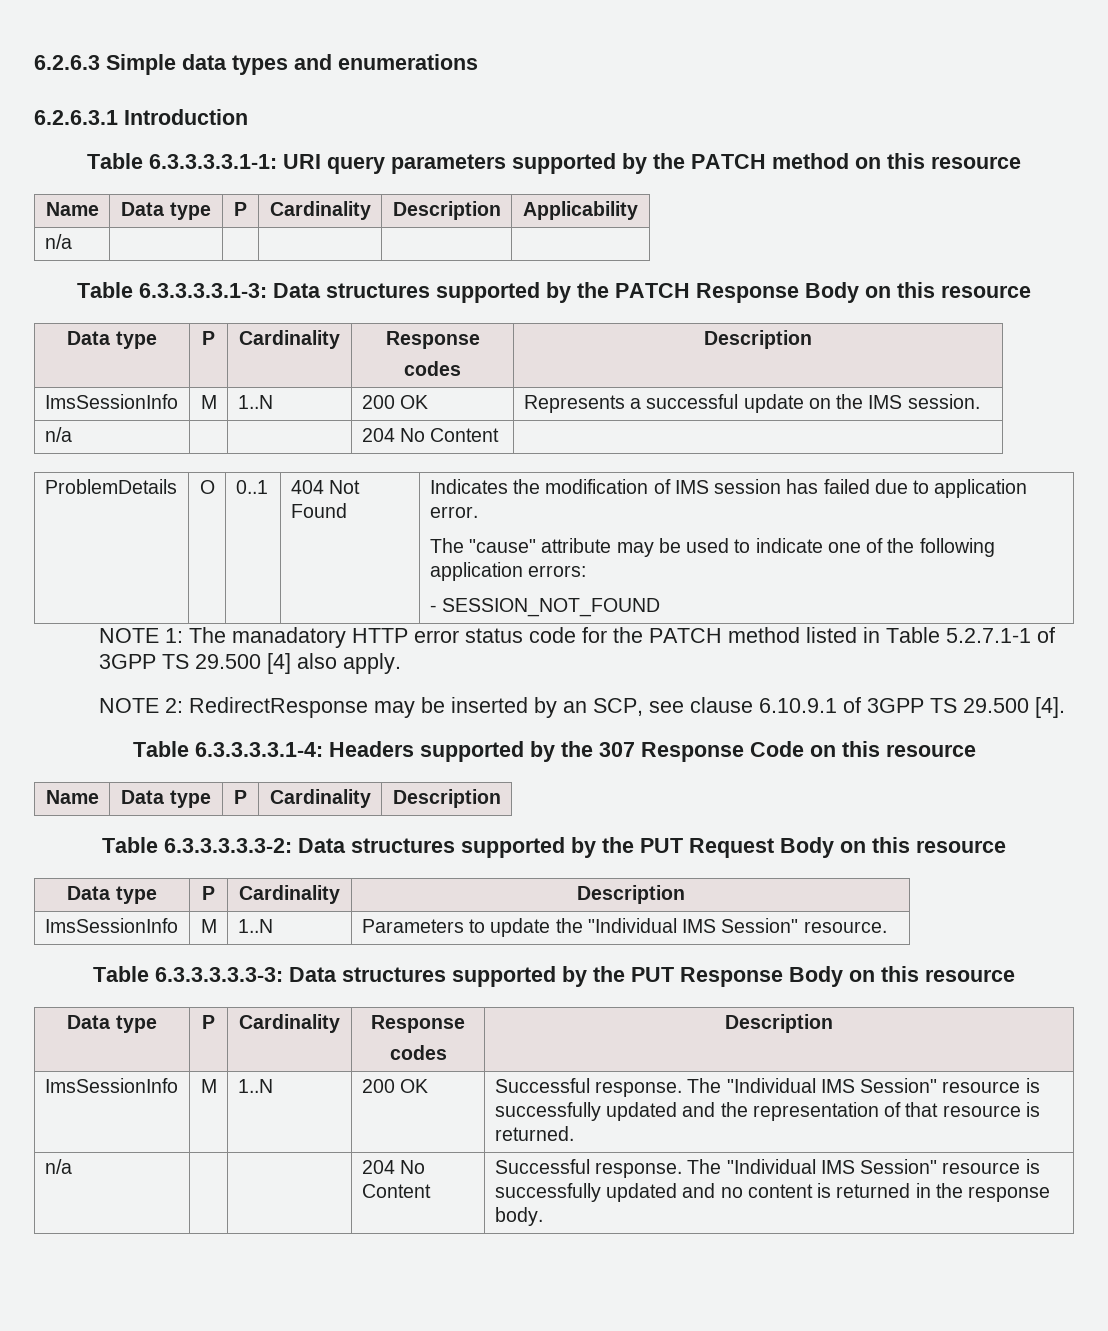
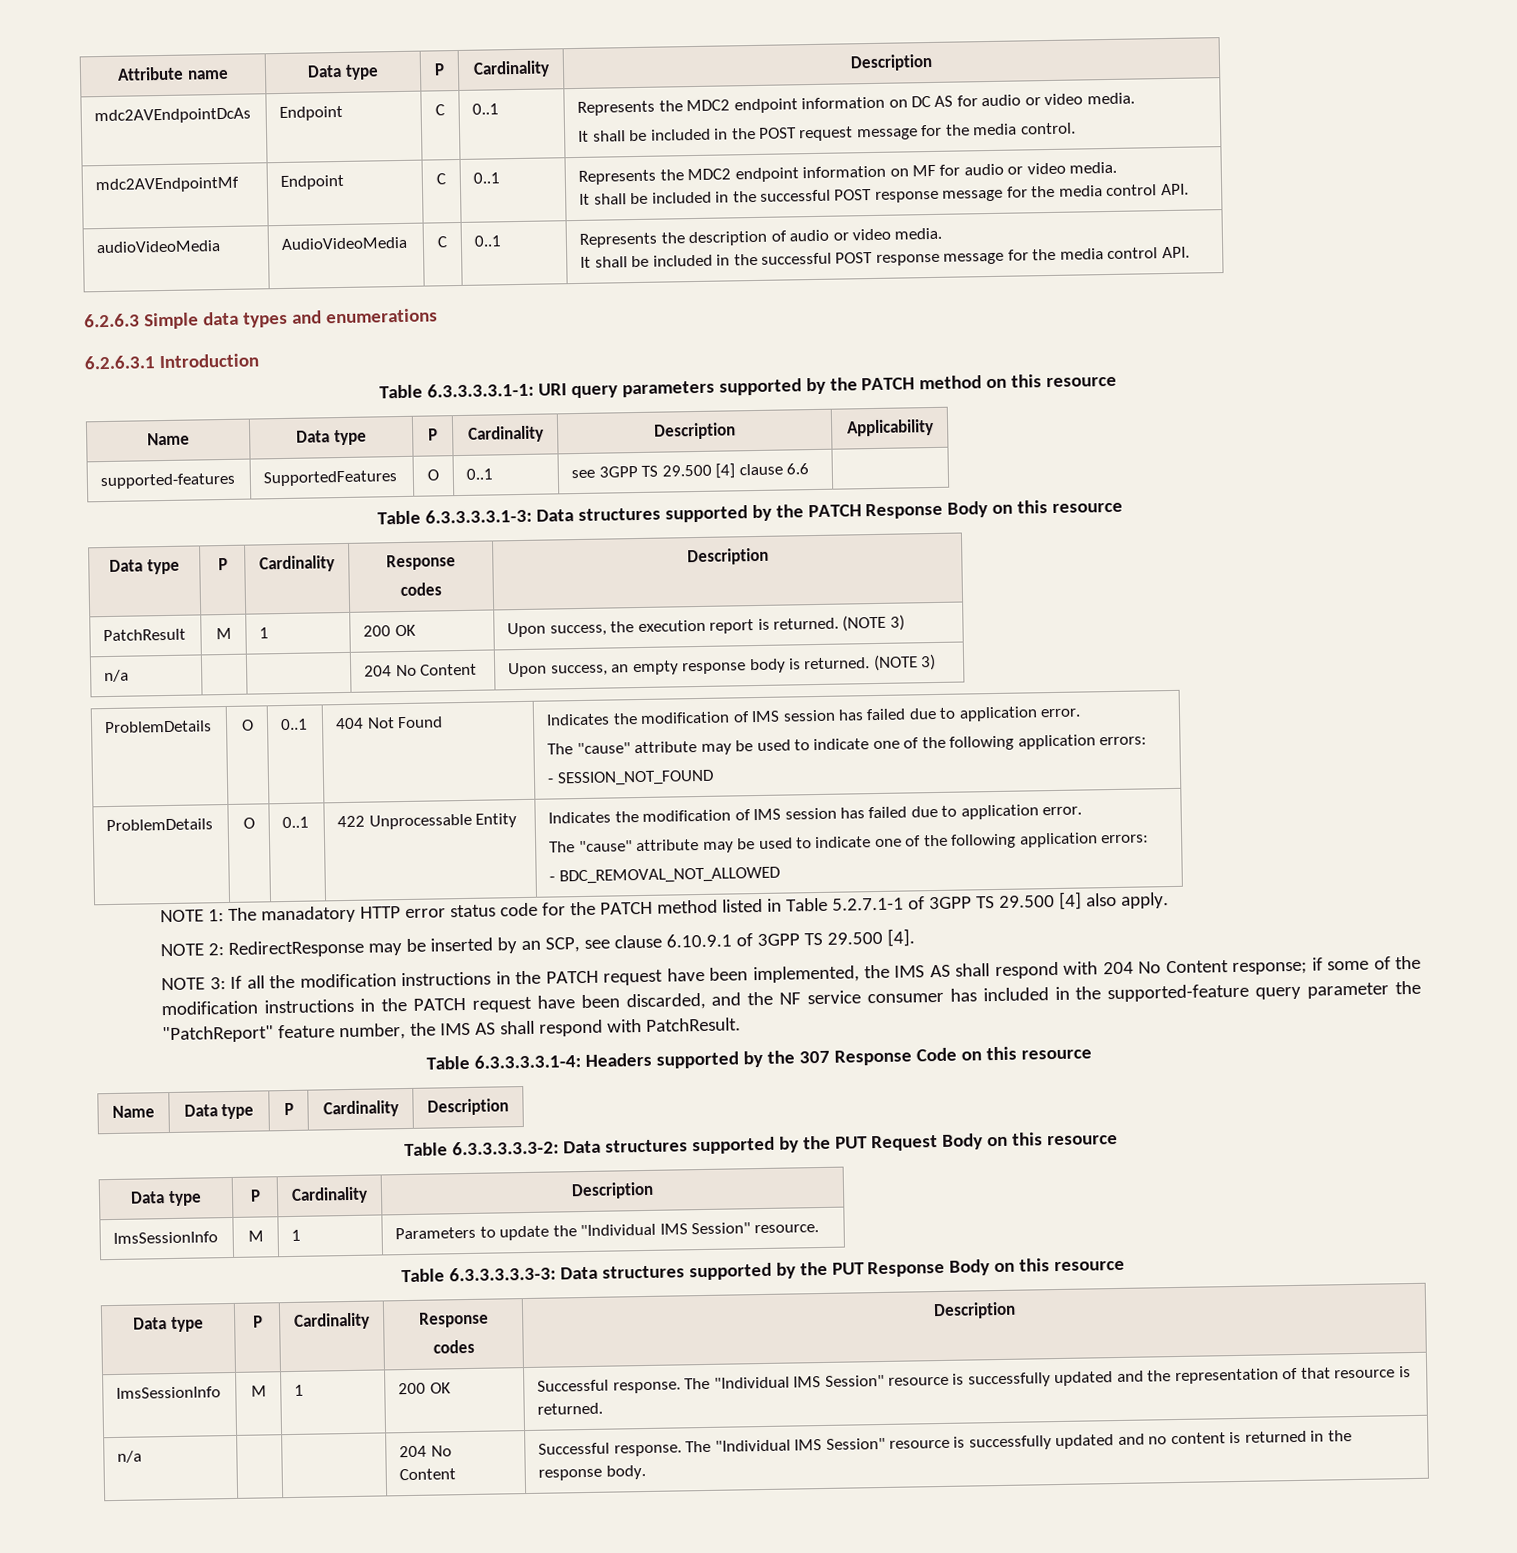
(34, 62) none -> [117,66,229,81] [307,64,379,80] [434,63,445,76] [472,60,550,78] [849,53,933,72] [94,107,252,125] [279,105,344,122] [435,104,445,116] [472,103,500,115] [577,92,1135,116] [578,122,1076,142] [95,176,241,194] [280,174,345,190] [436,173,446,185] [473,172,501,184] [578,161,1118,185] [579,183,1189,205] [96,240,222,254] [281,236,409,250] [437,236,447,248] [474,235,502,247] [579,227,943,248] [580,246,1190,268] Attribute name | Data type | P | Cardinality | Description // mdc2AVEndpointDcAs | Endpoint | C | 0..1 | Represents the MDC2 endpoint information on DC AS for audio or video media. // It shall be included in the POST request message for the media control. // mdc2AVEndpointMf | Endpoint | C | 0..1 | Represents the MDC2 endpoint information on MF for audio or video media. // It shall be included in the successful POST response message for the media control API. // audioVideoMedia | AudioVideoMedia | C | 0..1 | Represents the description of audio or video media. // It shall be included in the successful POST response message for the media control API. //
[44,234,72,249] n/a | | | | -> [100,472,237,490] [263,470,398,487] [427,469,439,481] [466,468,494,480] [571,463,810,479] supported-features | SupportedFeatures | O | 0..1 | see 3GPP TS 29.500 [4] clause 6.6
[44,394,178,409] [200,395,217,409] [237,395,273,409] [361,395,428,409] [523,394,980,413] [44,427,72,442] [361,428,500,442] ImsSessionInfo | M | 1..N | 200 OK | Represents a successful update on the IMS session. // n/a | | | 204 No Content | -> [103,628,187,642] [215,627,232,640] [259,627,270,639] [363,624,416,637] [507,614,905,638] [104,669,130,683] [364,663,478,677] [508,653,937,678] PatchResult | M | 1 | 200 OK | Upon success, the execution report is returned. (NOTE 3) // n/a | | | 204 No Content | Upon success, an empty response body is returned. (NOTE 3)
(660, 607) none -> [106,818,214,832] [242,817,255,829] [282,816,310,829] [337,813,518,830] [548,804,1083,824] [549,832,1150,853] [549,866,780,885] // ProblemDetails | O | 0..1 | 422 Unprocessable Entity | Indicates the modification of IMS session has failed due to application error. // The "cause" attribute may be used to indicate one of the following application errors: // - BDC_REMOVAL_NOT_ALLOWED
(1065, 707) none -> [161,955,1422,991] [161,980,1421,1016] [162,1017,742,1044] // NOTE 3: If all the modification instructions in the PATCH request have been implemented, the IMS AS shall respond with 204 No Content response; if some of the modification instructions in the PATCH request have been discarded, and the NF service consumer has included in the supported-feature query parameter the "PatchReport" feature number, the IMS AS shall respond with PatchResult.
[237,919,273,933] 1..N -> [291,1229,302,1241] 1
[237,1079,273,1093] 1..N -> [294,1384,305,1396] 1

